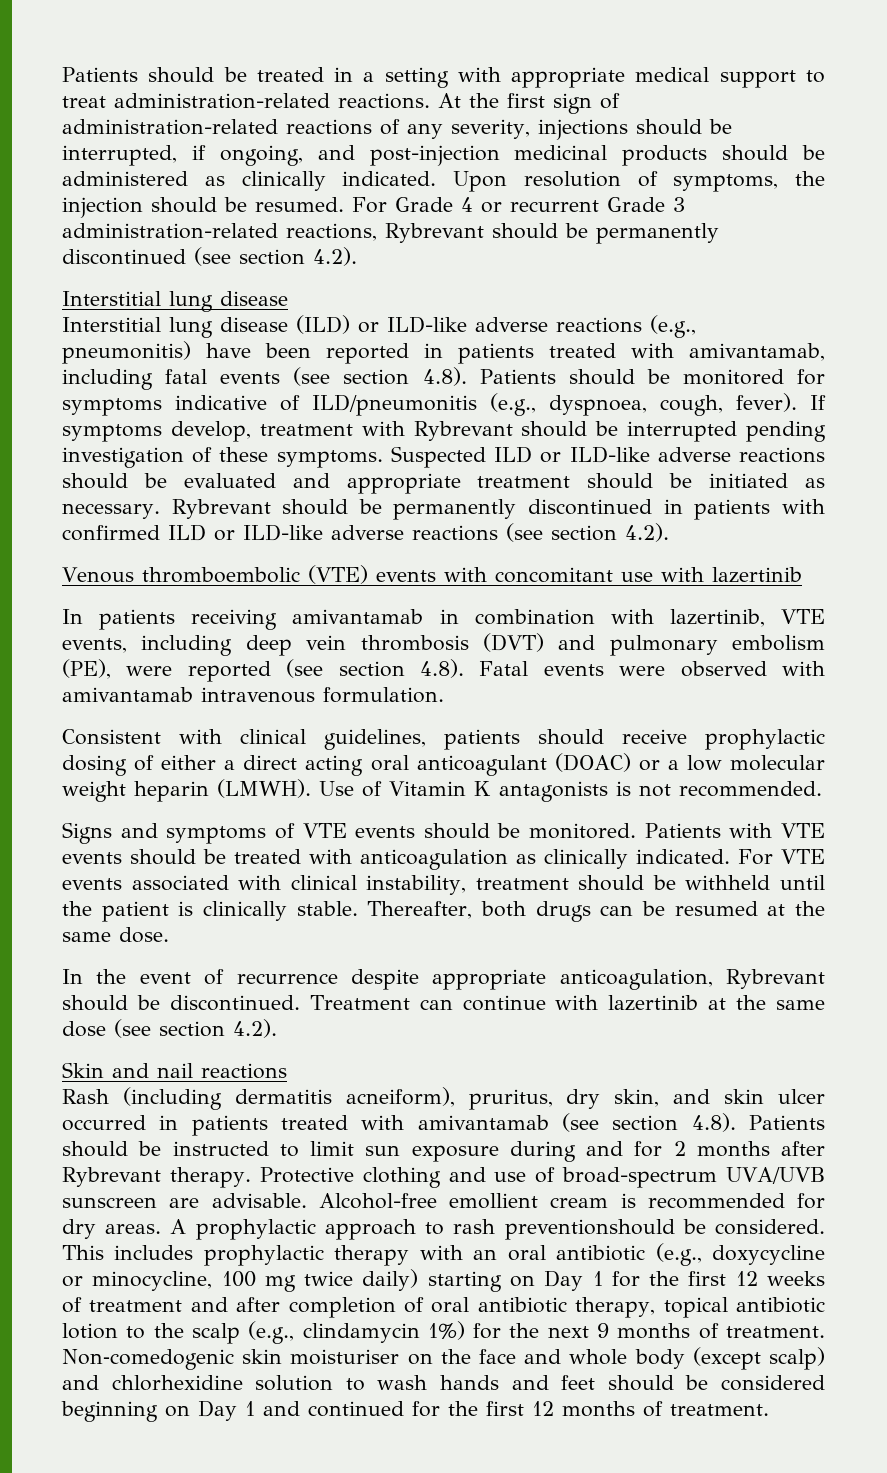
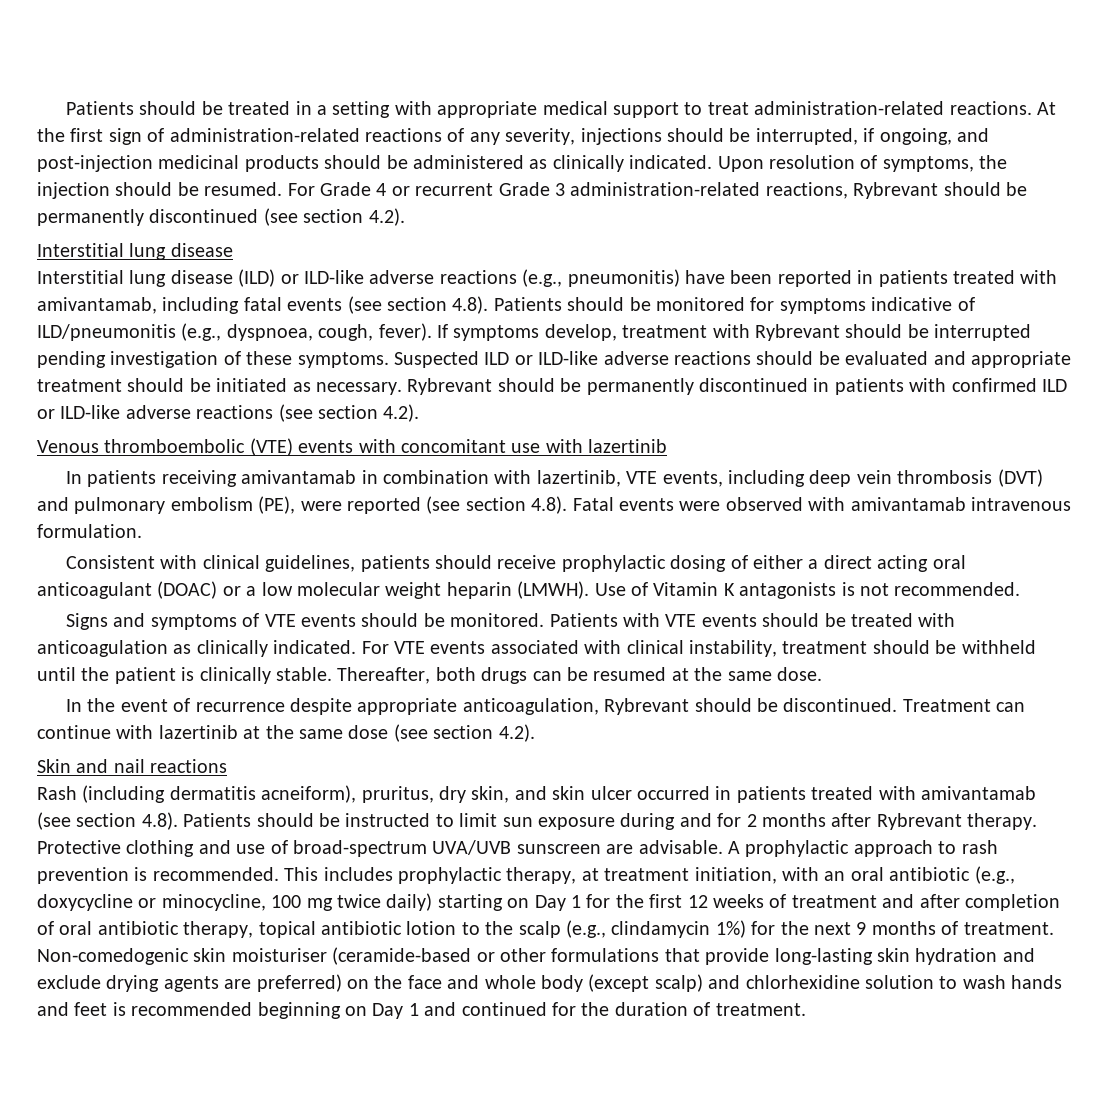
[318,1193,825,1209] [62,1219,162,1239] Alcohol-free emollient cream is recommended for dry areas. -> (723, 847) none
[504,1219,825,1240] [62,1245,410,1266] preventionshould be considered. This includes prophylactic therapy -> [37,867,777,884] prevention is recommended. This includes prophylactic therapy, at treatment initiation,
(400, 1357) none -> [332,947,1035,965] [37,974,342,992] (ceramide-based or other formulations that provide long-lasting skin hydration and exclude drying agents are preferred)
[607,1375,826,1391] should be considered -> [112,1002,253,1016] is recommended
[486,1401,635,1417] first 12 months -> [614,1002,688,1016] duration

